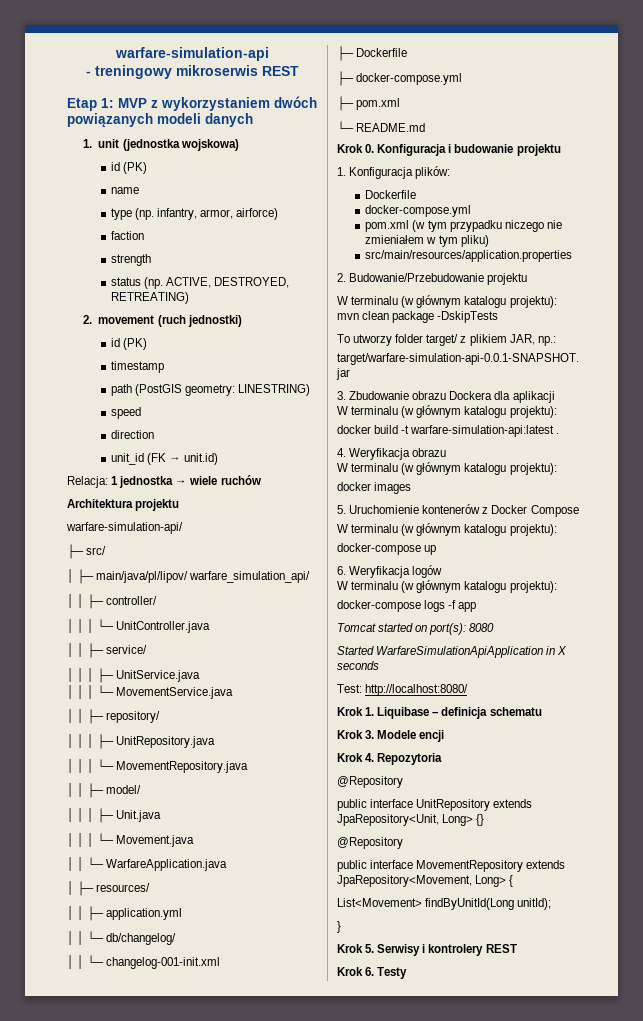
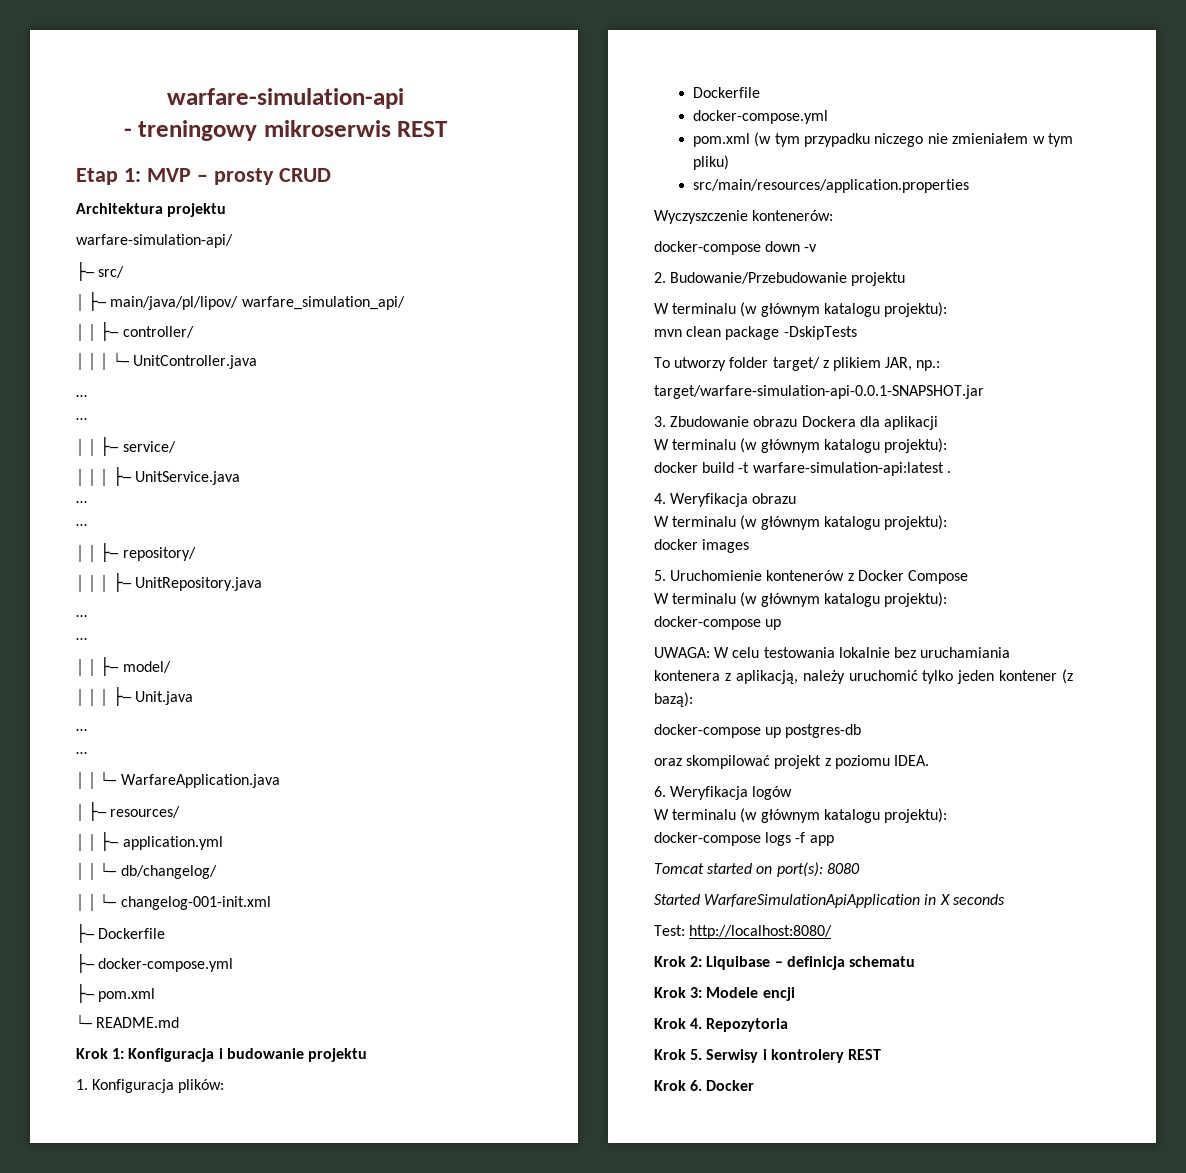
[151,96,317,111] [67,113,253,128] [82,139,239,151] [111,162,148,174] [111,187,140,194] [111,208,279,220] [111,231,145,240] [111,254,152,266] [111,277,290,289] [111,292,190,304] [82,315,242,327] [111,338,148,350] [111,361,165,373] [111,384,311,396] [111,407,142,419] [111,430,155,439] [111,453,219,465] [67,475,261,488] z wykorzystaniem dwóch powiązanych modeli danych // 1. unit (jednostka wojskowa) // id (PK) // name // type (np. infantry, armor, airforce) // faction // strength // status (np. ACTIVE, DESTROYED, RETREATING) // 2. movement (ruch jednostki) // id (PK) // timestamp // path (PostGIS geometry: LINESTRING) // speed // direction // unit_id (FK → unit.id) // Relacja: 1 jednostka → wiele ruchów -> [196,168,331,185] – prosty CRUD
(211, 627) none -> [76,395,87,397] [76,418,87,420] // … // …
[67,685,234,699] │ │ │ └─ MovementService.java -> [76,501,87,503] [76,524,87,526] … // …
[67,759,249,773] │ │ │ └─ MovementRepository.java -> [76,615,87,617] [76,638,87,640] … // …
[67,833,195,847] │ │ │ └─ Movement.java -> [76,729,87,731] [76,752,87,754] … // …
[365,144,375,153] 0. -> [112,1048,125,1059] 1:
(573, 256) none -> [654,210,834,224] [654,241,818,255] // Wyczyszczenie kontenerów: // docker-compose down -v
(437, 550) none -> [654,647,1011,658] [654,669,1073,684] [654,692,693,707] [654,724,862,738] [654,755,929,769] // UWAGA: W celu testowania lokalnie bez uruchamiania kontenera z aplikacją, należy uruchomić tylko jeden kontener (z bazą): // docker-compose up postgres-db // oraz skompilować projekt z poziomu IDEA.
[365,707,375,716] 1. -> [690,956,703,967] 2:
[365,730,375,739] 3. -> [690,987,703,998] 3:
[337,776,403,788] [337,799,533,811] [337,814,485,826] [337,837,403,849] [337,860,566,872] [337,875,514,887] [337,898,552,910] [337,921,341,933] // @Repository // public interface UnitRepository extends JpaRepository<Unit, Long> {} // @Repository // public interface MovementRepository extends JpaRepository<Movement, Long> { // List<Movement> findByUnitId(Long unitId); // } -> (789, 1025) none
[377,967,408,979] Testy -> [706,1080,755,1091] Docker

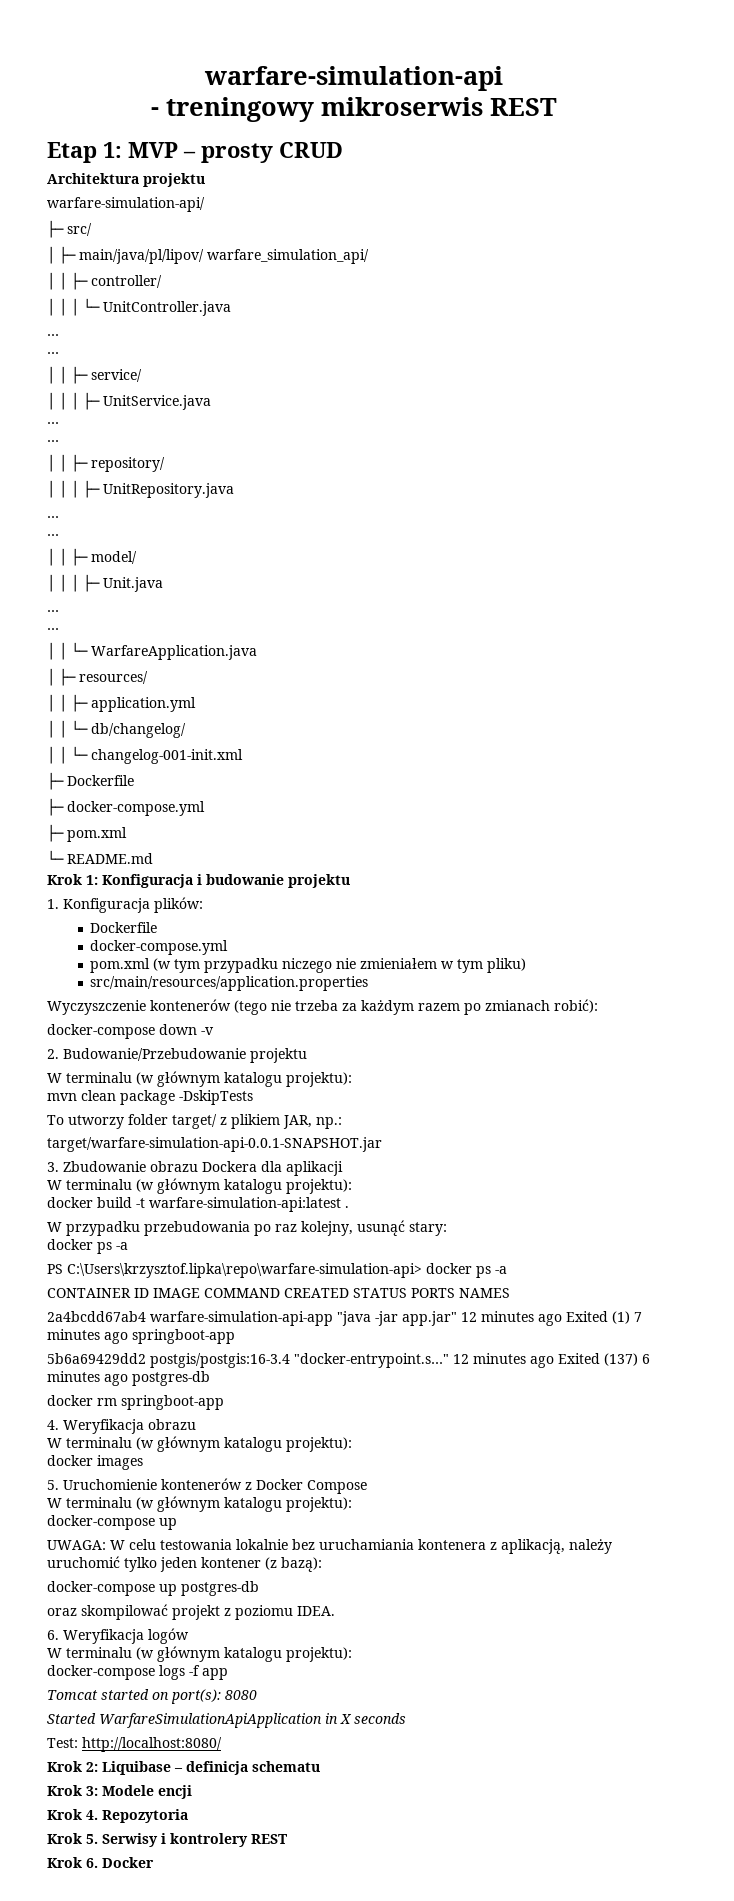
[752,210,834,221] kontenerów: -> [150,999,598,1015] kontenerów (tego nie trzeba za każdym razem po zmianach robić):
(951, 472) none -> [47,1220,447,1236] [47,1239,128,1254] [47,1263,507,1278] [47,1288,510,1298] [47,1311,642,1326] [47,1329,235,1344] [47,1353,650,1368] [47,1371,210,1386] [47,1395,224,1410] // W przypadku przebudowania po raz kolejny, usunąć stary: // docker ps -a // PS C:\Users\krzysztof.lipka\repo\warfare-simulation-api> docker ps -a // CONTAINER ID IMAGE COMMAND CREATED STATUS PORTS NAMES // 2a4bcdd67ab4 warfare-simulation-api-app "java -jar app.jar" 12 minutes ago Exited (1) 7 minutes ago springboot-app // 5b6a69429dd2 postgis/postgis:16-3.4 "docker-entrypoint.s…" 12 minutes ago Exited (137) 6 minutes ago postgres-db // docker rm springboot-app

